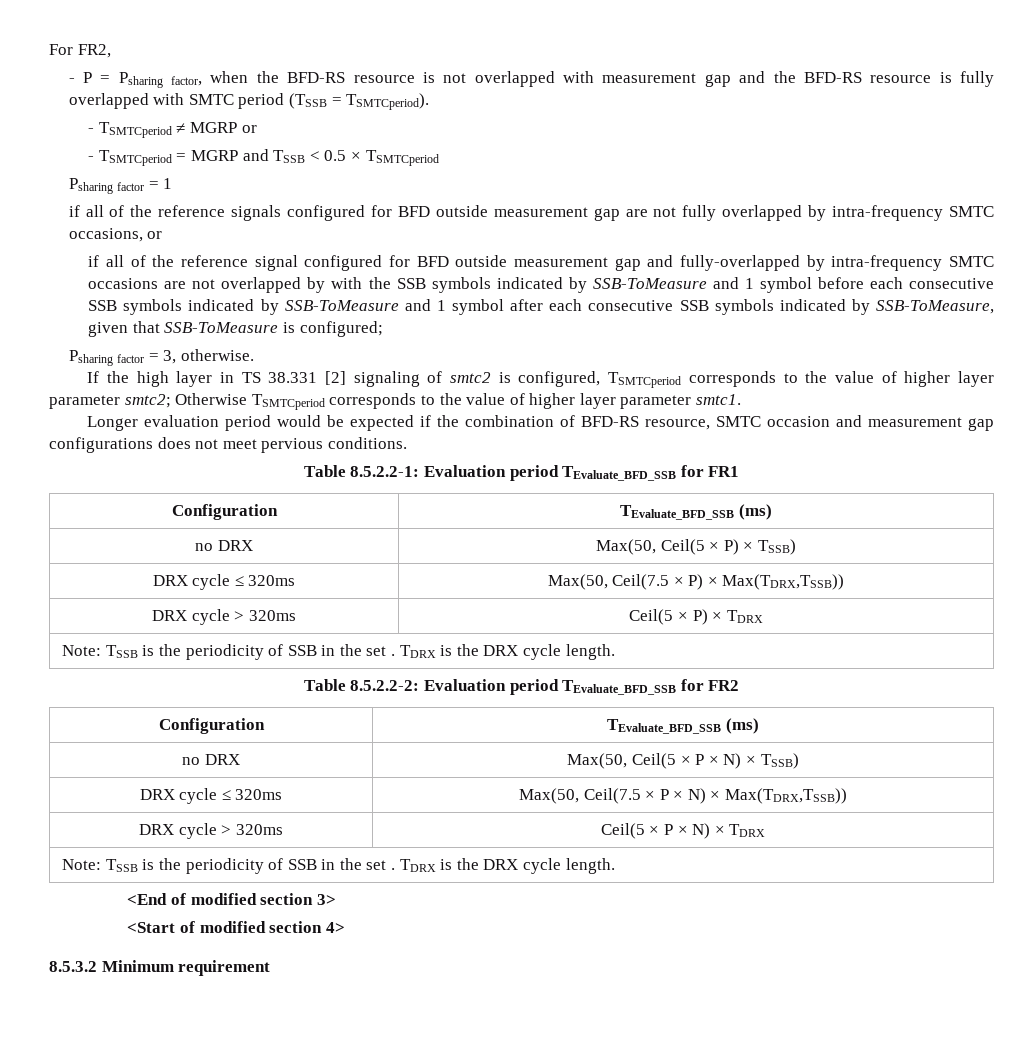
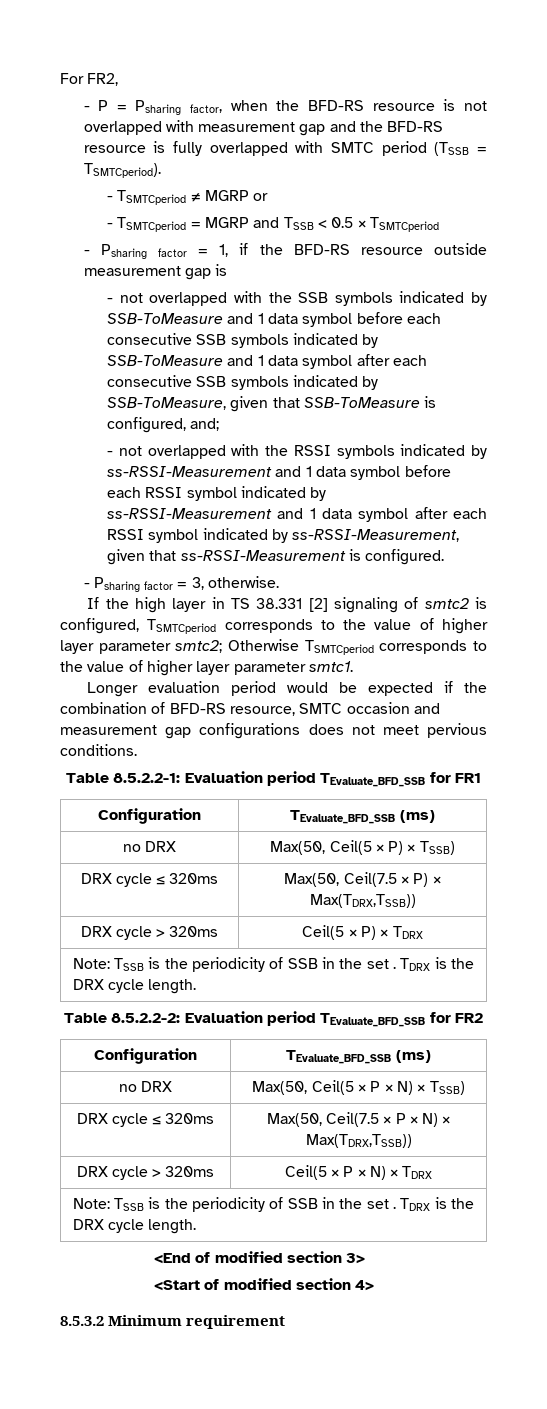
[68,178,173,194] [68,205,995,221] [68,228,163,242] [88,255,994,271] [88,277,326,293] Psharing factor = 1 // if all of the reference signals configured for BFD outside measurement gap are not fully overlapped by intra-frequency SMTC occasions, or // if all of the reference signal configured for BFD outside measurement gap and fully-overlapped by intra-frequency SMTC occasions are not overlapped by -> [83,243,487,259] [83,264,228,280] [107,292,228,306] - Psharing factor = 1, if the BFD-RS resource outside measurement gap is // - not overlapped
(754, 283) none -> [268,313,299,324] data
(446, 305) none -> [268,355,299,366] data
[299,321,383,337] configured; // -> [107,417,220,433] [107,444,487,459] [107,465,451,480] [107,486,327,501] [107,507,488,522] [107,528,460,543] [107,549,445,565] [83,583,90,588] configured, and; // - not overlapped with the RSSI symbols indicated by ss-RSSI-Measurement and 1 data symbol before each RSSI symbol indicated by ss-RSSI-Measurement and 1 data symbol after each RSSI symbol indicated by ss-RSSI-Measurement, given that ss-RSSI-Measurement is configured. // -

